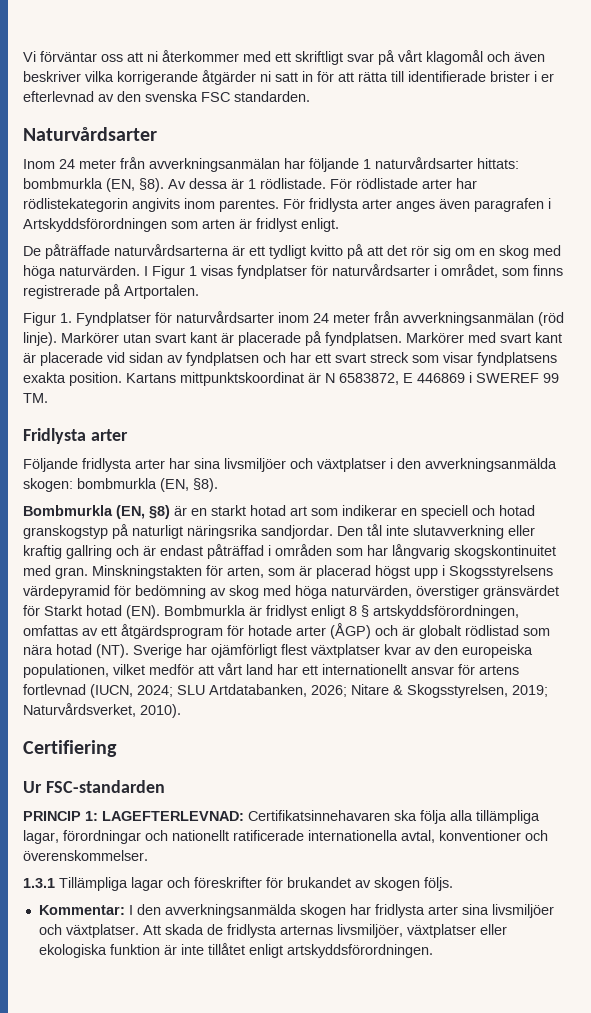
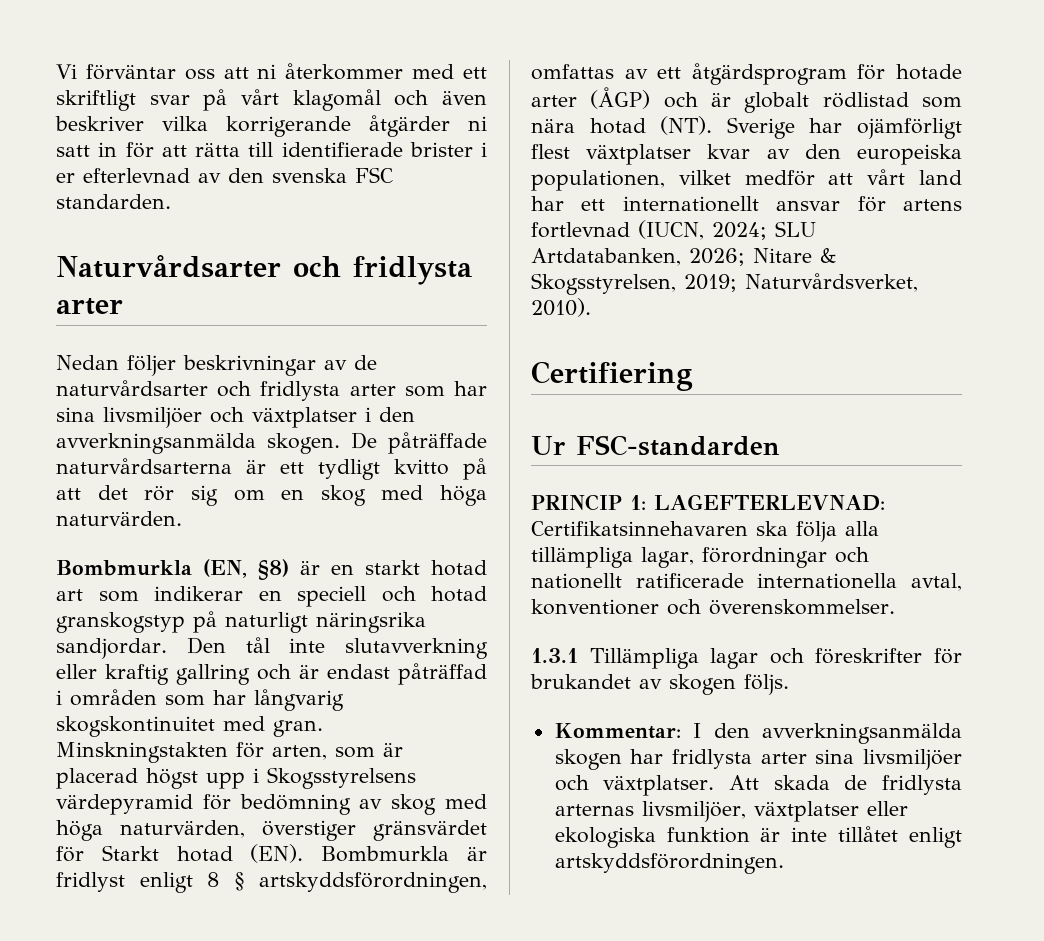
[23,157,519,172] [23,178,477,192] [23,198,551,212] [23,218,339,232] // Inom 24 meter från avverkningsanmälan har följande 1 naturvårdsarter hittats: bombmurkla (EN, §8). Av dessa är 1 rödlistade. För rödlistade arter har rödlistekategorin angivits inom parentes. För fridlysta arter anges även paragrafen i Artskyddsförordningen som arten är fridlyst enligt. // -> [293,256,472,285] [56,298,123,315] [56,355,377,376] [56,380,487,401] [56,407,415,428] [56,433,340,454] och fridlysta arter // Nedan följer beskrivningar av de naturvårdsarter och fridlysta arter som har sina livsmiljöer och växtplatser i den avverkningsanmälda skogen.
[144,264,563,279] [23,284,199,299] [23,311,564,326] [23,331,562,346] [23,352,557,366] [23,372,559,386] [23,393,48,403] [23,428,128,444] [23,458,557,472] [23,478,218,492] I Figur 1 visas fyndplatser för naturvårdsarter i området, som finns registrerade på Artportalen. // Figur 1. Fyndplatser för naturvårdsarter inom 24 meter från avverkningsanmälan (röd linje). Markörer utan svart kant är placerade på fyndplatsen. Markörer med svart kant är placerade vid sidan av fyndplatsen och har ett svart streck som visar fyndplatsens exakta position. Kartans mittpunktskoordinat är N 6583872, E 446869 i SWEREF 99 TM. // Fridlysta arter // Följande fridlysta arter har sina livsmiljöer och växtplatser i den avverkningsanmälda skogen: bombmurkla (EN, §8). -> (182, 518) none

